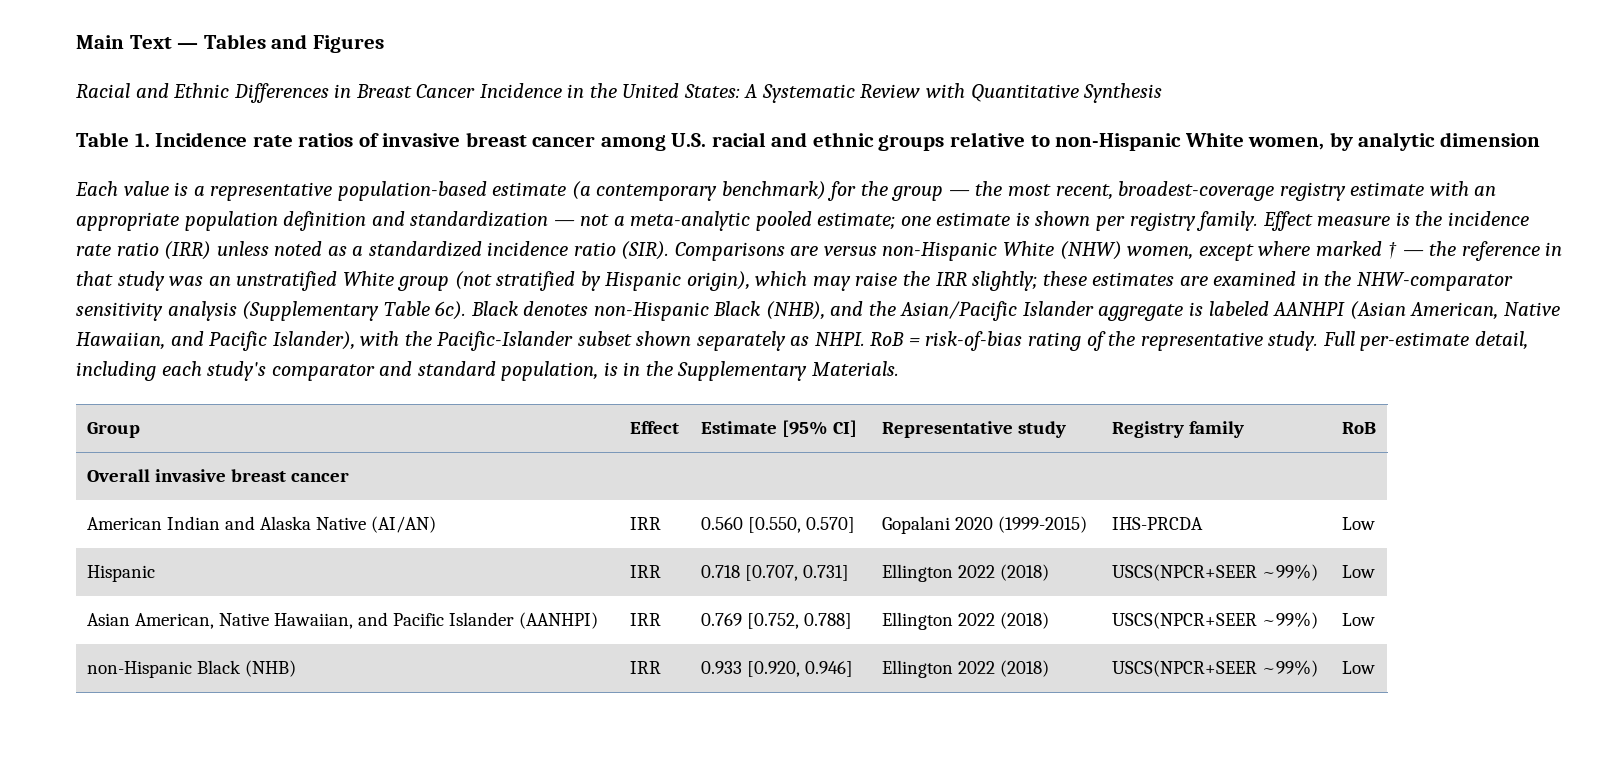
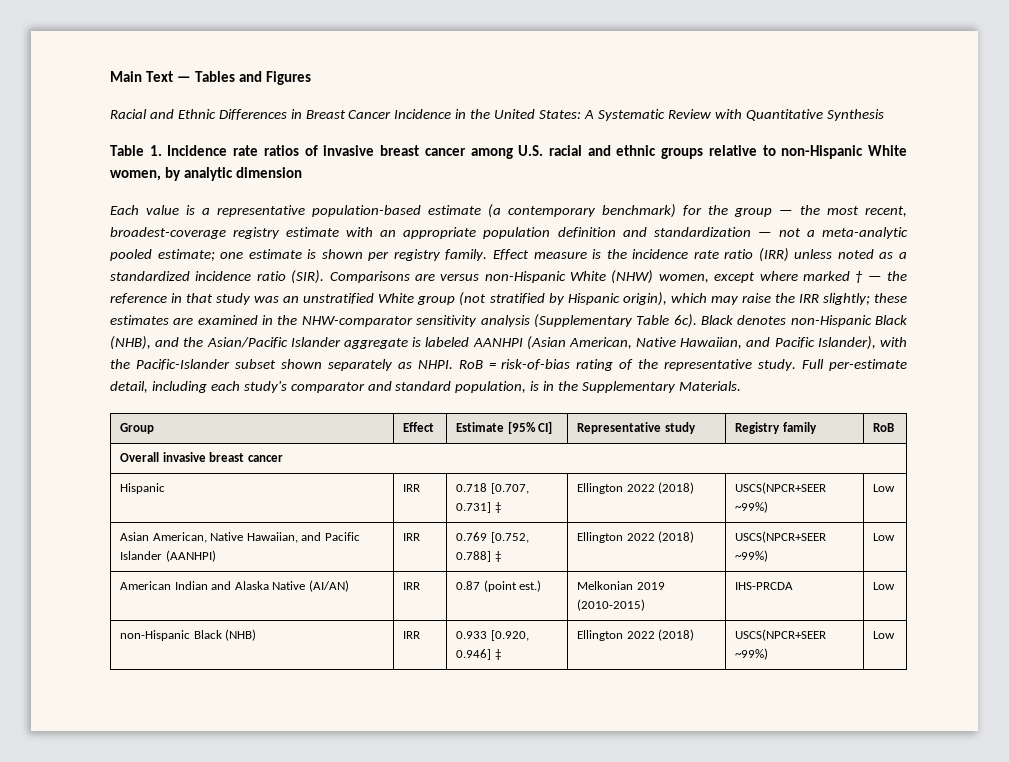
[86,516,436,533] [629,517,661,530] [700,517,855,533] [881,516,1087,534] [1111,517,1203,530] [1341,517,1375,530] // American Indian and Alaska Native (AI/AN) | IRR | 0.560 [0.550, 0.570] | Gopalani 2020 (1999-2015) | IHS-PRCDA | Low -> (283, 458) none
(849, 573) none -> [494,502,501,513] ‡
[881,612,1049,630] [1111,612,1318,629] [1341,613,1375,626] | Ellington 2022 (2018) | USCS(NPCR+SEER ~99%) | Low -> [494,551,501,562] [577,531,695,543] [735,531,827,543] [735,550,769,562] [873,533,896,541] [120,580,349,592] [403,582,421,590] [456,580,542,592] [577,581,665,590] [577,599,646,611] [735,582,794,590] [873,582,896,590] ‡ | Ellington 2022 (2018) | USCS(NPCR+SEER ~99%) | Low // American Indian and Alaska Native (AI/AN) | IRR | 0.87 (point est.) | Melkonian 2019 (2010-2015) | IHS-PRCDA | Low
(853, 669) none -> [494,649,501,660] ‡

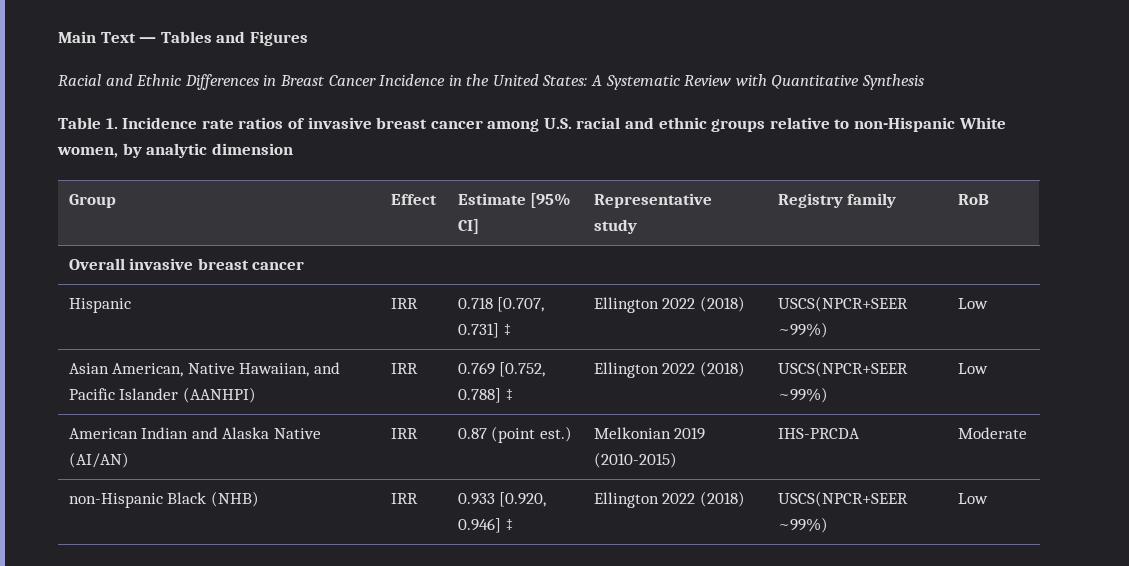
[110,204,907,218] [110,227,909,239] [110,248,907,262] [110,270,907,284] [110,292,907,306] [110,314,908,328] [110,336,907,350] [110,359,907,371] [110,381,741,393] // Each value is a representative population-based estimate (a contemporary benchmark) for the group — the most recent, broadest-coverage registry estimate with an appropriate population definition and standardization — not a meta-analytic pooled estimate; one estimate is shown per registry family. Effect measure is the incidence rate ratio (IRR) unless noted as a standardized incidence ratio (SIR). Comparisons are versus non-Hispanic White (NHW) women, except where marked † — the reference in that study was an unstratified White group (not stratified by Hispanic origin), which may raise the IRR slightly; these estimates are examined in the NHW-comparator sensitivity analysis (Supplementary Table 6c). Black denotes non-Hispanic Black (NHB), and the Asian/Pacific Islander aggregate is labeled AANHPI (Asian American, Native Hawaiian, and Pacific Islander), with the Pacific-Islander subset shown separately as NHPI. RoB = risk-of-bias rating of the representative study. Full per-estimate detail, including each study's comparator and standard population, is in the Supplementary Materials. -> (293, 149) none
[873,582,896,590] Low -> [957,427,1027,439] Moderate

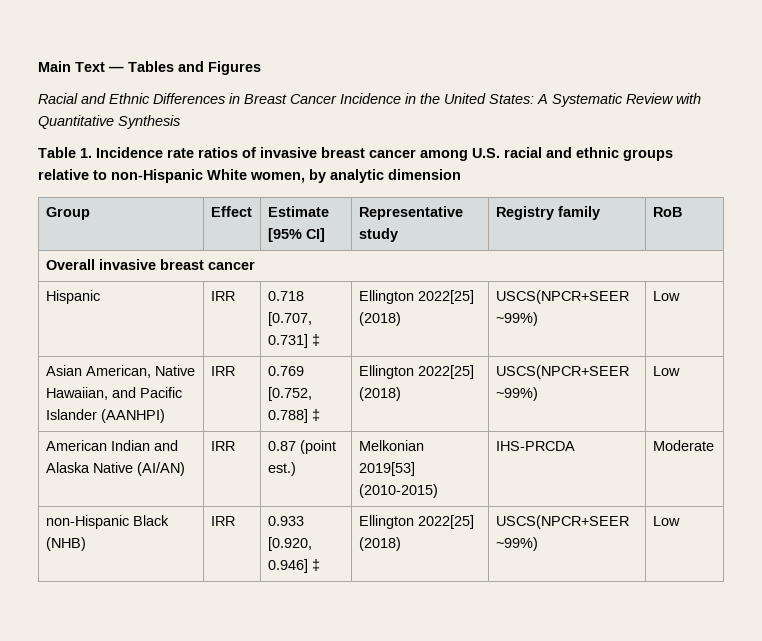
[662,298,696,309] 2022 -> [417,290,474,304] 2022[25]
[662,363,696,374] 2022 -> [417,365,474,379] 2022[25]
[674,427,706,440] 2019 -> [358,462,415,476] 2019[53]
[662,493,696,504] 2022 -> [417,515,474,529] 2022[25]

